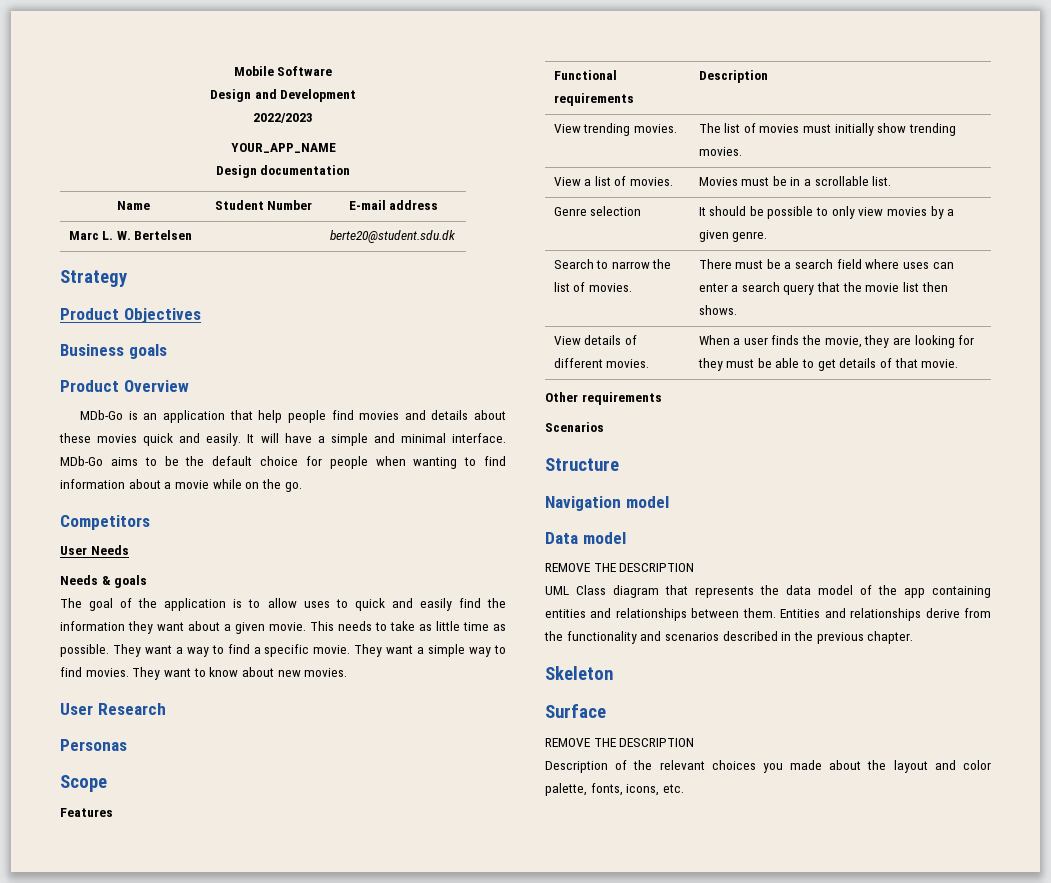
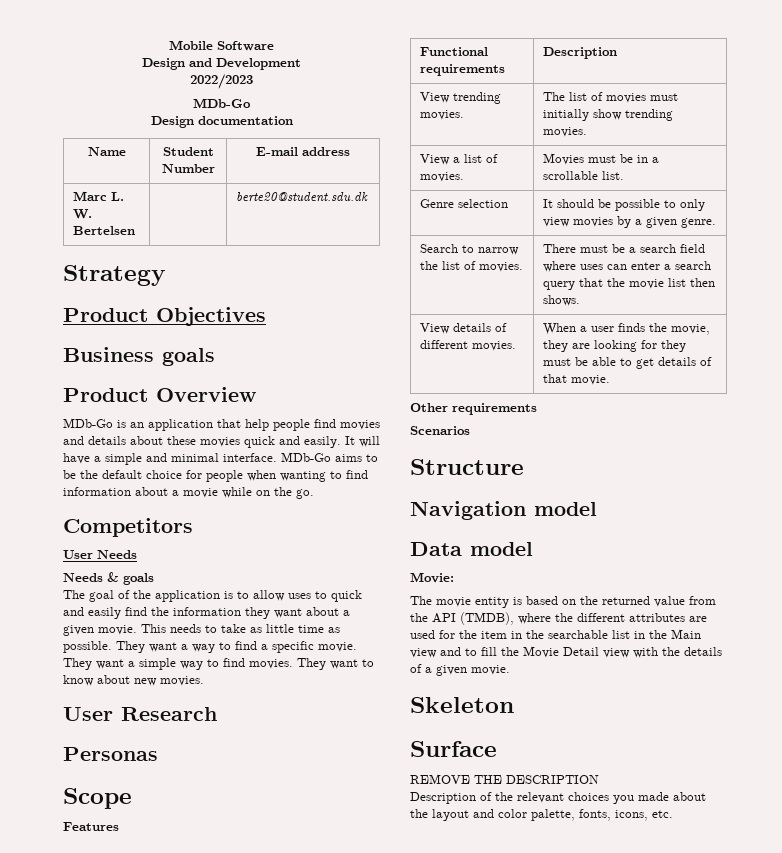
[230,143,336,153] YOUR_APP_NAME -> [193,98,251,108] MDb-Go
[545,563,695,572] [545,585,991,598] [545,608,992,621] [544,631,914,644] REMOVE THE DESCRIPTION // UML Class diagram that represents the data model of the app containing entities and relationships between them. Entities and relationships derive from the functionality and scenarios described in the previous chapter. -> [410,572,454,583] [410,596,716,608] [410,612,707,625] [410,629,701,639] [410,646,722,658] [410,664,510,676] Movie: // The movie entity is based on the returned value from the API (TMDB), where the different attributes are used for the item in the searchable list in the Main view and to fill the Movie Detail view with the details of a given movie.

